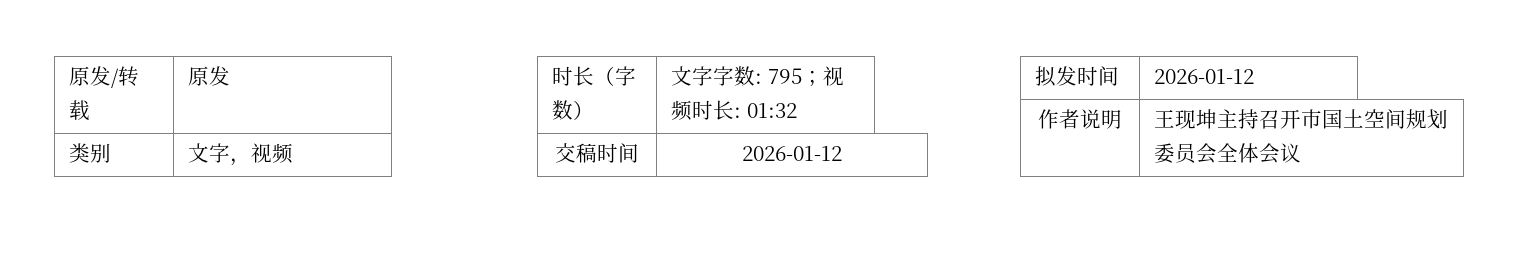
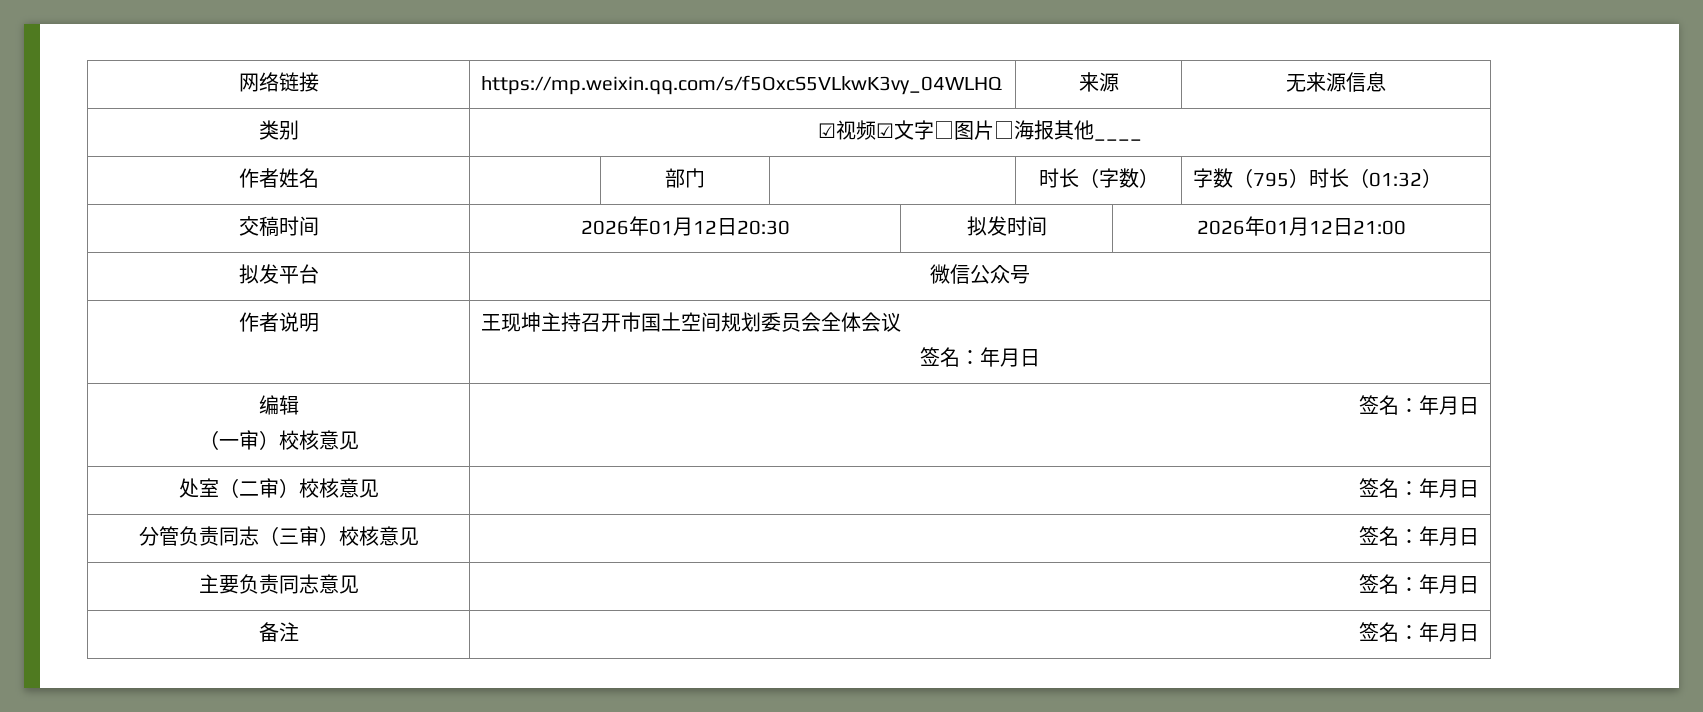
[69,66,140,88] [69,100,91,121] [188,66,231,86] [69,143,112,163] [188,143,294,166] [552,66,637,86] [552,100,595,120] [671,66,844,86] [671,100,742,121] 原发/转载 | 原发 // 类别 | 文字，视频 // 时长（字数） | 文字字数: 795；视频时长: -> [238,72,319,92] [481,75,1003,95] [1078,72,1119,92] [1286,72,1386,92] [258,120,299,140] [818,120,1142,141] [238,168,319,188] [665,168,705,188] [1038,168,1159,188] [1193,168,1370,188] 网络链接 | https://mp.weixin.qq.com/s/f5OxcS5VLkwK3vy_04WLHQ | 来源 | 无来源信息 // 类别 | ☑视频☑文字□图片□海报其他____ // 作者姓名 | | 部门 | | 时长（字数） | 字数（795）时长（
(797, 110) none -> [1422,168,1443,188] ）
[742,146,842,161] [1035,66,1120,87] [1154,69,1255,84] 2026-01-12 // 拟发时间 | 2026-01-12 -> [580,216,790,236] [966,216,1047,236] [1197,216,1406,236] [238,264,319,284] [930,264,1030,284] 2026年01月12日20:30 | 拟发时间 | 2026年01月12日21:00 // 拟发平台 | 微信公众号
(1302, 153) none -> [920,347,1040,367] [258,395,299,415] [198,430,359,450] [1358,395,1479,415] [178,478,379,498] [1358,478,1479,498] [138,526,419,546] [1358,526,1479,546] [198,574,359,594] [1358,574,1479,594] [258,622,299,642] [1358,622,1479,642] // 签名：年月日 // 编辑 // （一审）校核意见 | 签名：年月日 // 处室（二审）校核意见 | 签名：年月日 // 分管负责同志（三审）校核意见 | 签名：年月日 // 主要负责同志意见 | 签名：年月日 // 备注 | 签名：年月日

